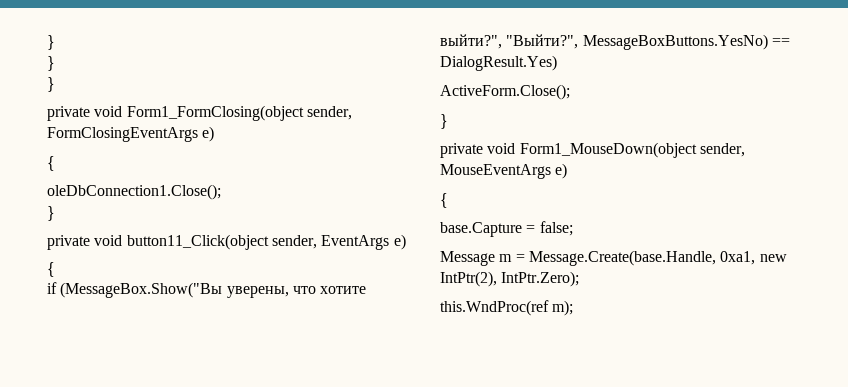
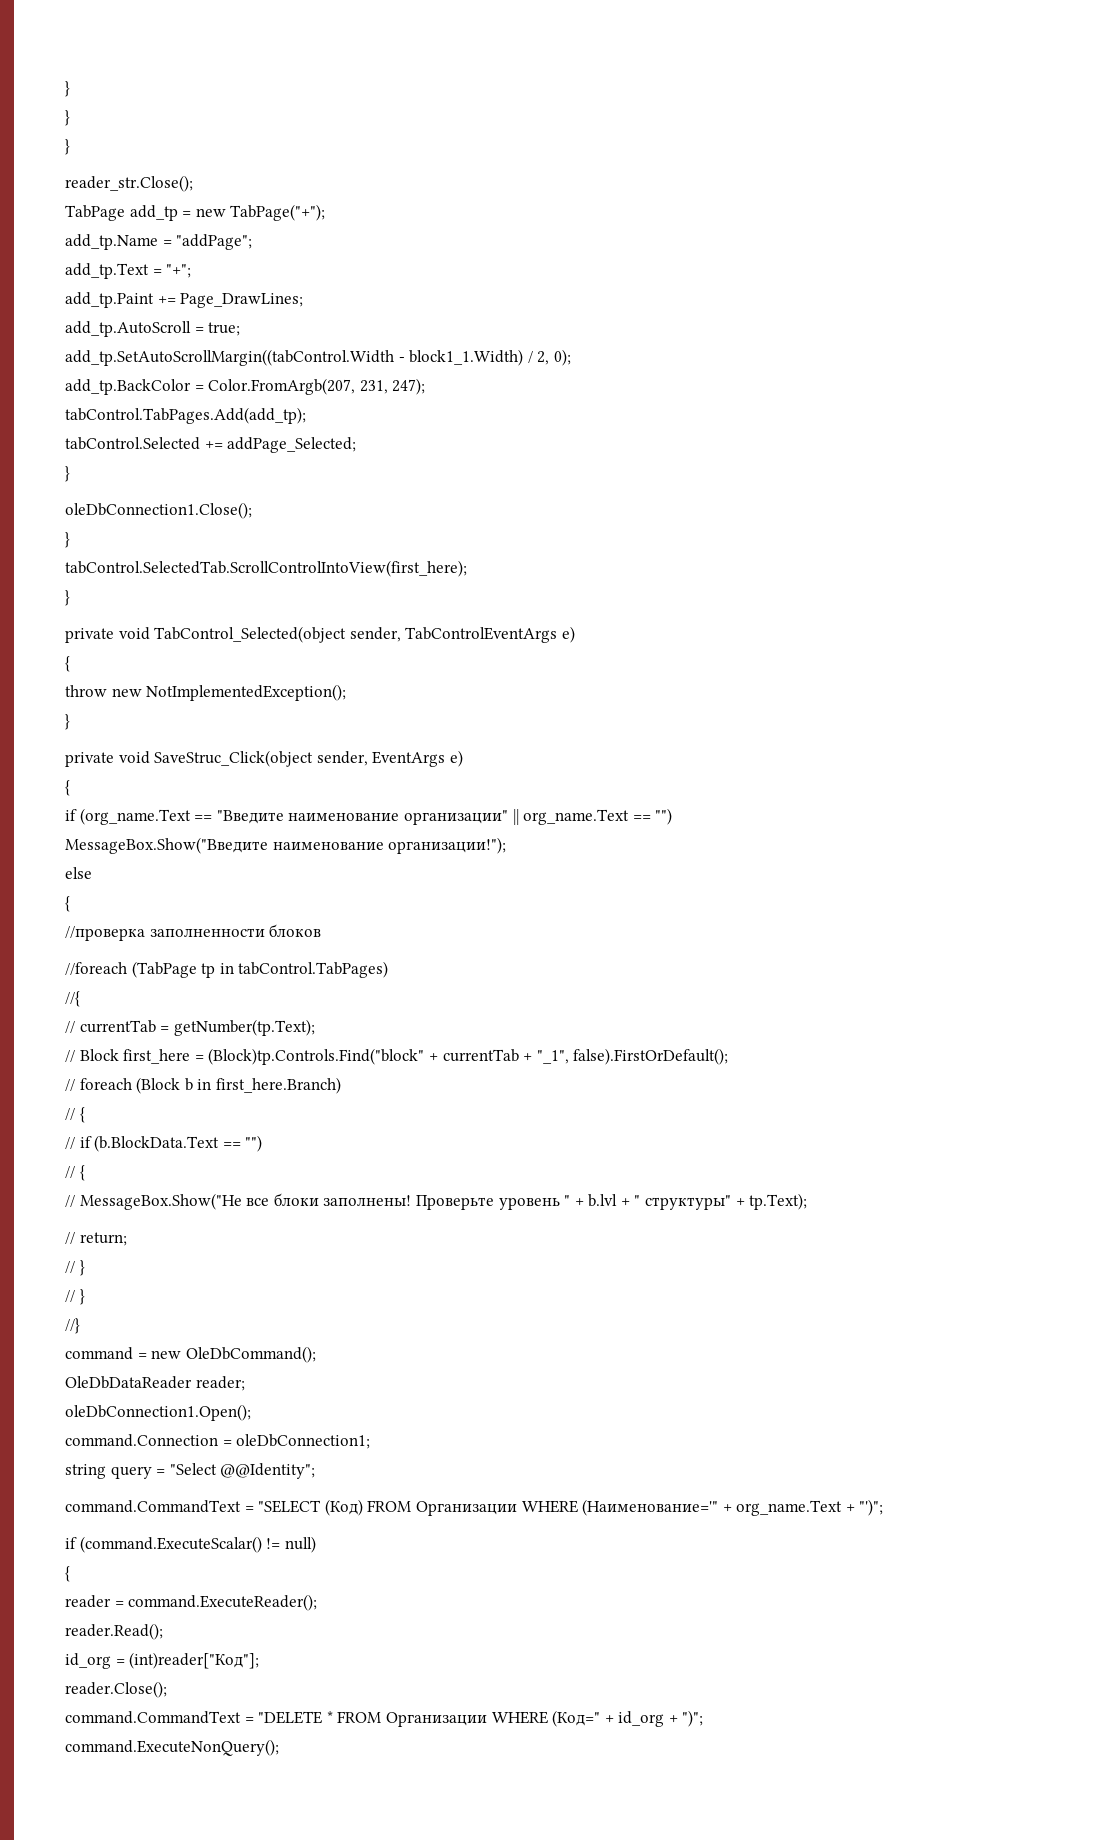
[47,105,352,121] [47,126,215,142] [47,156,55,171] private void Form1_FormClosing(object sender, FormClosingEventArgs e) // { -> [65,175,193,192] [65,204,326,221] [65,234,253,250] [65,263,192,279] [65,292,304,308] [65,321,241,337] [65,349,571,366] [65,378,426,395] [65,407,306,424] [65,437,357,453] [65,466,70,482] reader_str.Close(); // TabPage add_tp = new TabPage("+"); // add_tp.Name = "addPage"; // add_tp.Text = "+"; // add_tp.Paint += Page_DrawLines; // add_tp.AutoScroll = true; // add_tp.SetAutoScrollMargin((tabControl.Width - block1_1.Width) / 2, 0); // add_tp.BackColor = Color.FromArgb(207, 231, 247); // tabControl.TabPages.Add(add_tp); // tabControl.Selected += addPage_Selected; // }
[47,234,269,250] // private void button11_Click(object -> [65,560,467,577] [65,590,70,606] [65,626,575,643] [65,656,70,672] [65,684,347,701] [65,714,70,730] [65,750,314,767] // tabControl.SelectedTab.ScrollControlIntoView(first_here); // } // private void TabControl_Selected(object sender, TabControlEventArgs e) // { // throw new NotImplementedException(); // } // private void SaveStruc_Click(object
[60,282,367,298] [440,34,790,50] [440,55,557,71] [440,84,570,100] [440,114,448,129] [440,142,745,158] [440,163,568,179] [440,193,448,208] [440,221,573,237] [440,250,787,266] [440,271,580,287] [440,300,574,316] (MessageBox.Show("Вы уверены, что хотите выйти?", "Выйти?", MessageBoxButtons.YesNo) == DialogResult.Yes) // ActiveForm.Close(); // } // private void Form1_MouseDown(object sender, MouseEventArgs e) // { // base.Capture = false; // Message m = Message.Create(base.Handle, 0xa1, new IntPtr(2), IntPtr.Zero); // this.WndProc(ref m); -> [79,808,673,825] [65,837,507,854] [65,867,92,879] [65,896,70,912] [65,924,322,941] [65,961,389,978] [65,991,80,1007] [65,1019,315,1036] [65,1048,729,1065] [65,1077,341,1094] [65,1107,85,1123] [65,1135,263,1152] [65,1165,85,1181] [65,1193,808,1210] [65,1232,127,1246] [65,1260,85,1276] [65,1289,85,1305] [65,1318,80,1334] [65,1346,316,1363] [65,1376,245,1391] [65,1404,251,1421] [65,1434,371,1449] [65,1463,316,1479] [65,1499,884,1516] [65,1536,316,1553] [65,1566,70,1582] [65,1594,318,1611] [65,1623,163,1640] [65,1652,260,1669] [65,1681,167,1698] [65,1710,704,1727] [65,1739,279,1756] (org_name.Text == "Введите наименование организации" || org_name.Text == "") // MessageBox.Show("Введите наименование организации!"); // else // { // //проверка заполненности блоков // //foreach (TabPage tp in tabControl.TabPages) // //{ // // currentTab = getNumber(tp.Text); // // Block first_here = (Block)tp.Controls.Find("block" + currentTab + "_1", false).FirstOrDefault(); // // foreach (Block b in first_here.Branch) // // { // // if (b.BlockData.Text == "") // // { // // MessageBox.Show("Не все блоки заполнены! Проверьте уровень " + b.lvl + " структуры" + tp.Text); // // return; // // } // // } // //} // command = new OleDbCommand(); // OleDbDataReader reader; // oleDbConnection1.Open(); // command.Connection = oleDbConnection1; // string query = "Select @@Identity"; // command.CommandText = "SELECT (Код) FROM Организации WHERE (Наименование='" + org_name.Text + "')"; // if (command.ExecuteScalar() != null) // { // reader = command.ExecuteReader(); // reader.Read(); // id_org = (int)reader["Код"]; // reader.Close(); // command.CommandText = "DELETE * FROM Организации WHERE (Код=" + id_org + ")"; // command.ExecuteNonQuery();

